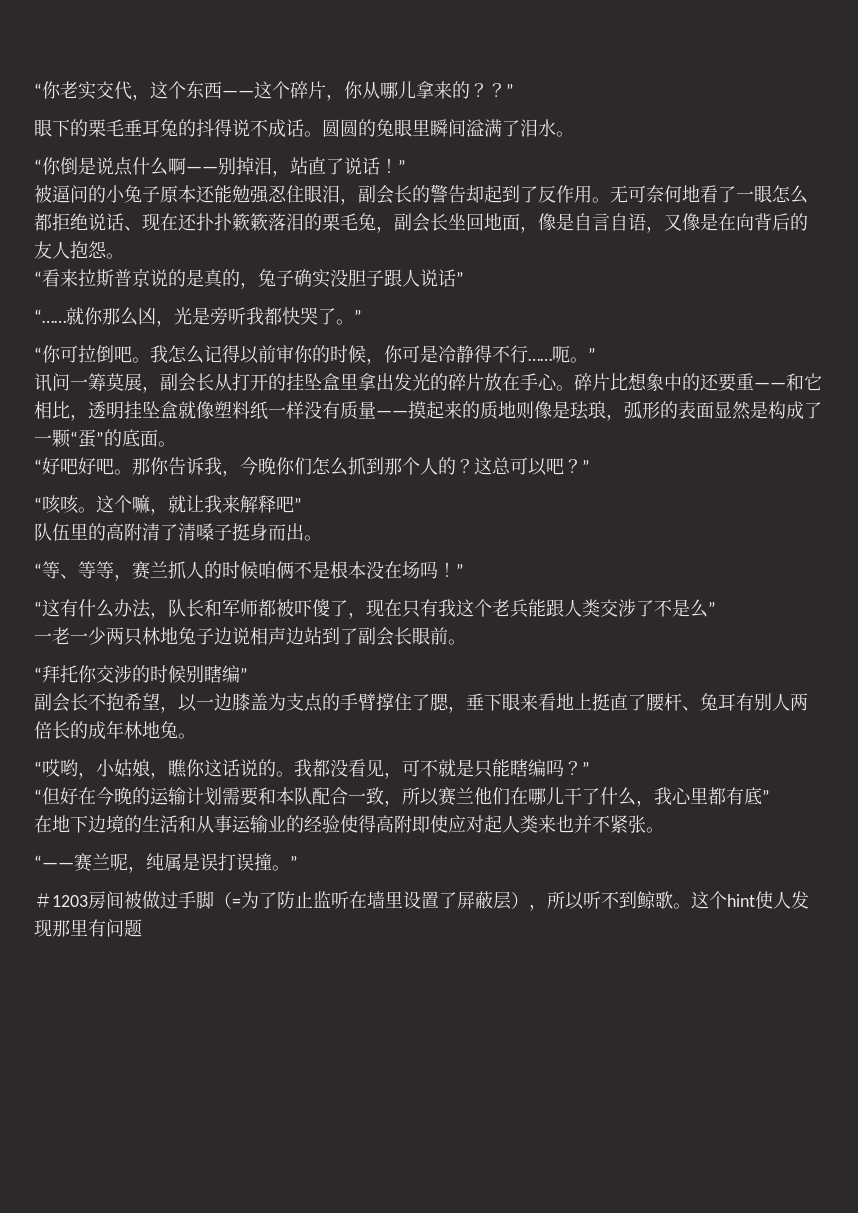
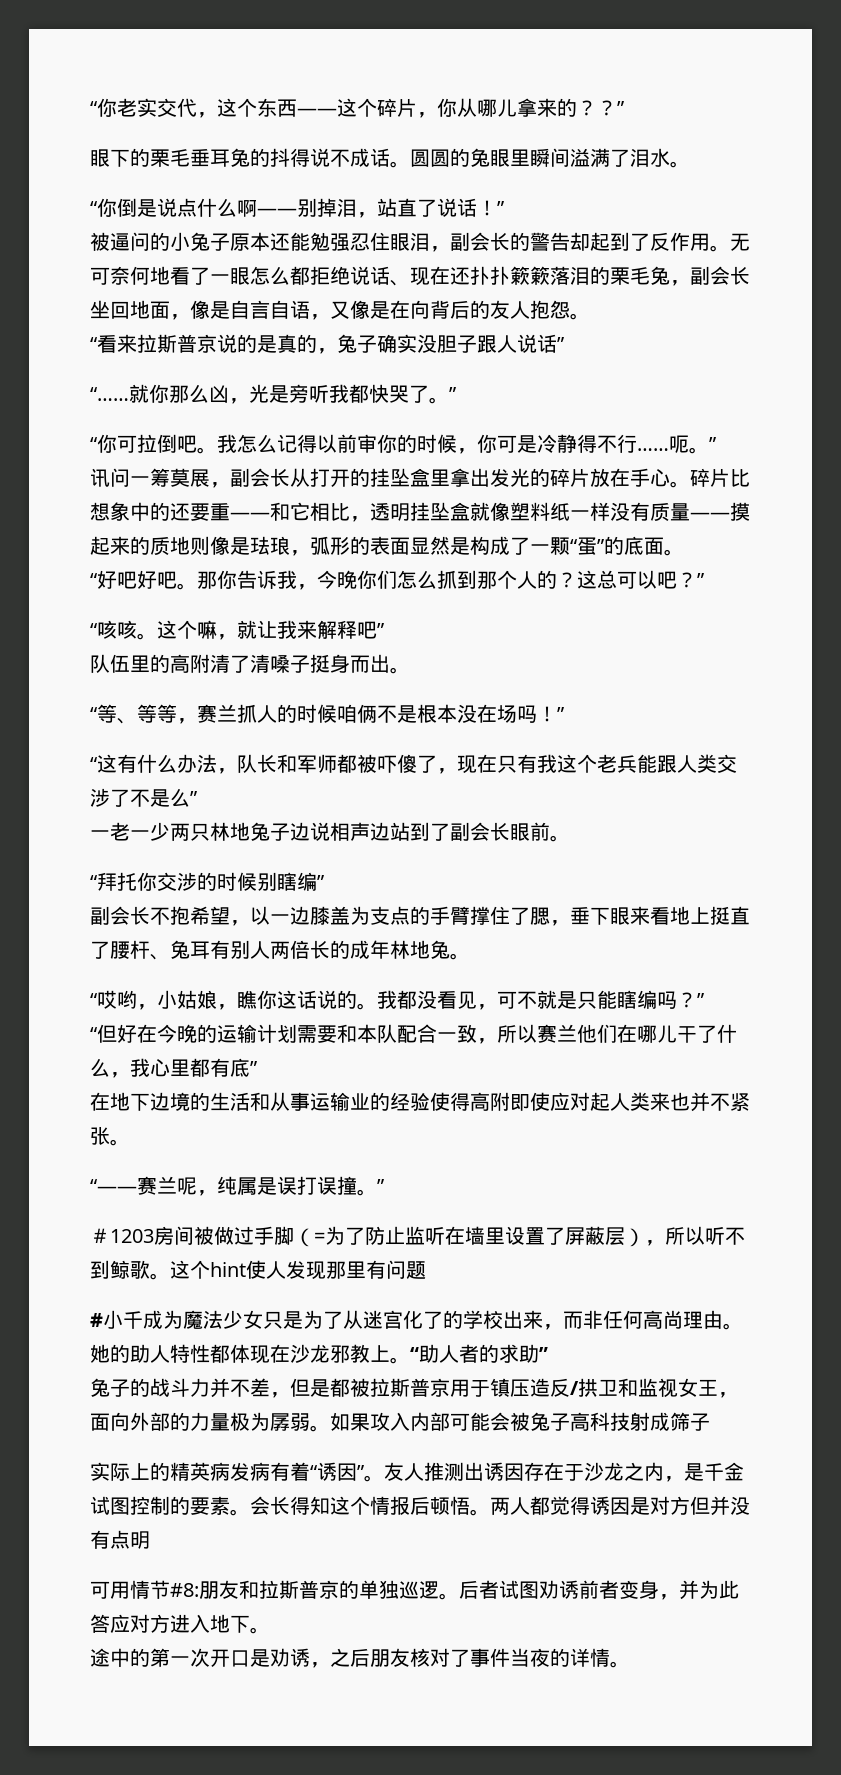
(142, 928) none -> [90,1310,743,1330] [90,1344,548,1364] [90,1378,738,1398] [90,1412,710,1432] [90,1462,744,1482] [90,1496,750,1516] [90,1530,150,1549] [90,1580,739,1600] [90,1614,270,1634] [90,1648,630,1668] // #小千成为魔法少女只是为了从迷宫化了的学校出来，而非任何高尚理由。她的助人特性都体现在沙龙邪教上。“助人者的求助” // 兔子的战斗力并不差，但是都被拉斯普京用于镇压造反/拱卫和监视女王，面向外部的力量极为孱弱。如果攻入内部可能会被兔子高科技射成筛子 // 实际上的精英病发病有着“诱因”。友人推测出诱因存在于沙龙之内，是千金试图控制的要素。会长得知这个情报后顿悟。两人都觉得诱因是对方但并没有点明 // 可用情节#8:朋友和拉斯普京的单独巡逻。后者试图劝诱前者变身，并为此答应对方进入地下。 // 途中的第一次开口是劝诱，之后朋友核对了事件当夜的详情。

